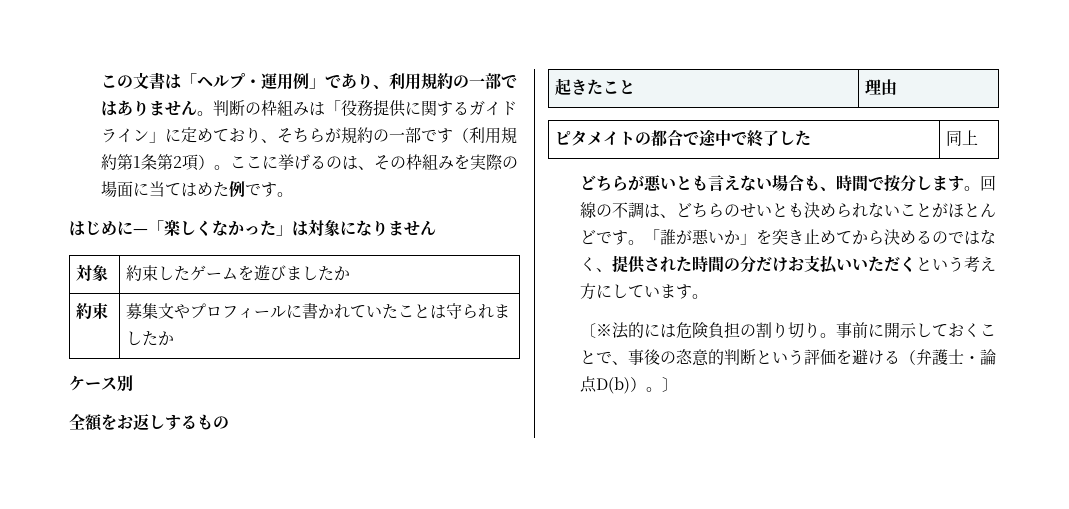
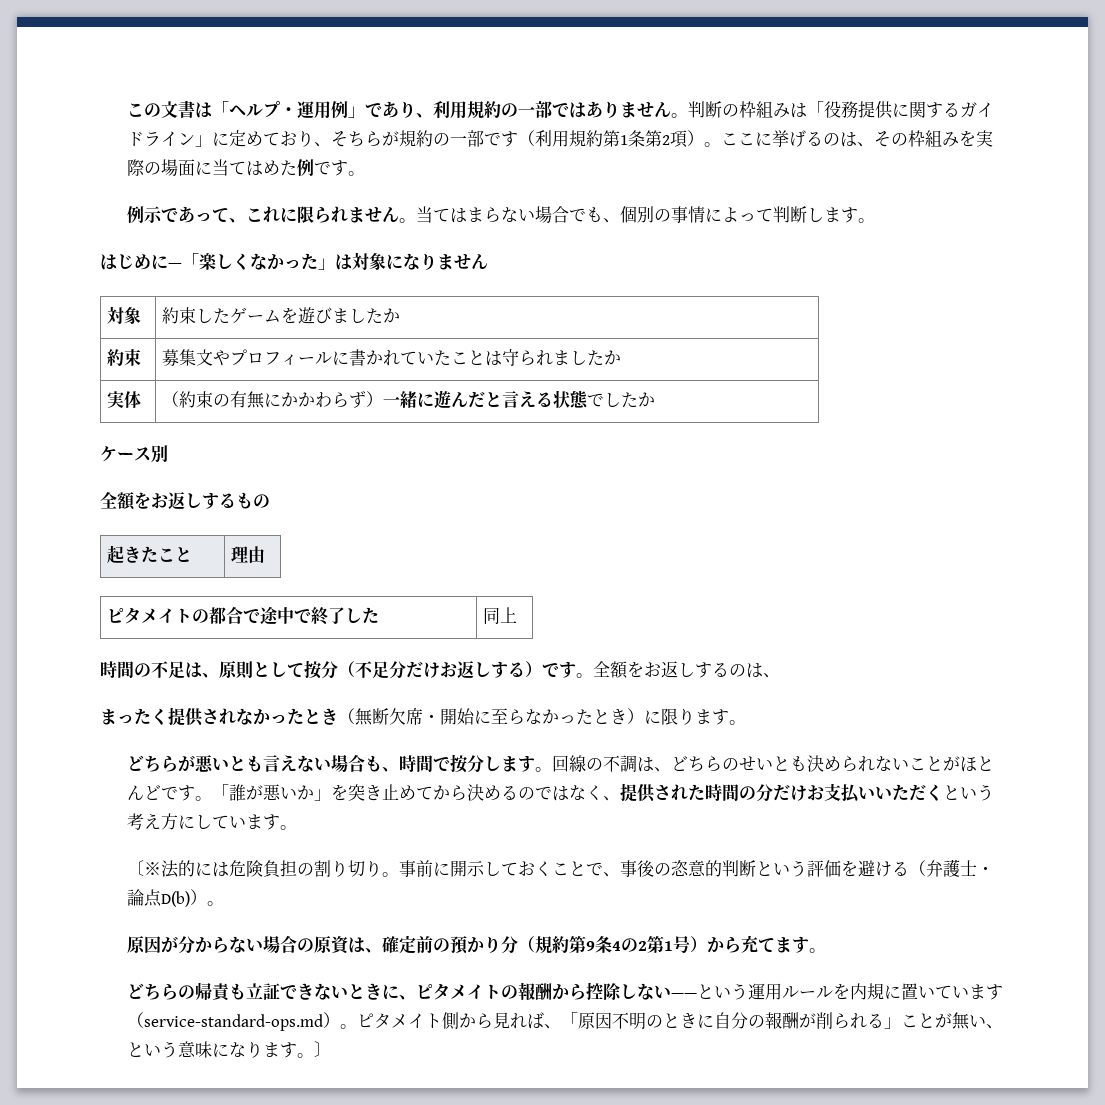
(293, 194) none -> [127,206,876,223] // 例示であって、これに限られません。当てはまらない場合でも、個別の事情によって判断します。
(175, 338) none -> [107,391,142,409] [162,390,656,409] // 実体 | （約束の有無にかかわらず）一緒に遊んだと言える状態でしたか
(979, 137) none -> [100,660,780,679] [100,707,746,727] // 時間の不足は、原則として按分（不足分だけお返しする）です。全額をお返しするのは、 // まったく提供されなかったとき（無断欠席・開始に至らなかったとき）に限ります。
(662, 389) none -> [127,935,827,954] [127,982,1004,1002] [127,1012,1004,1031] [127,1041,315,1058] // 原因が分からない場合の原資は、確定前の預かり分（規約第9条4の2第1号）から充てます。 // どちらの帰責も立証できないときに、ピタメイトの報酬から控除しない——という運用ルールを内規に置いています（service-standard-ops.md）。ピタメイト側から見れば、「原因不明のときに自分の報酬が削られる」ことが無い、という意味になります。

